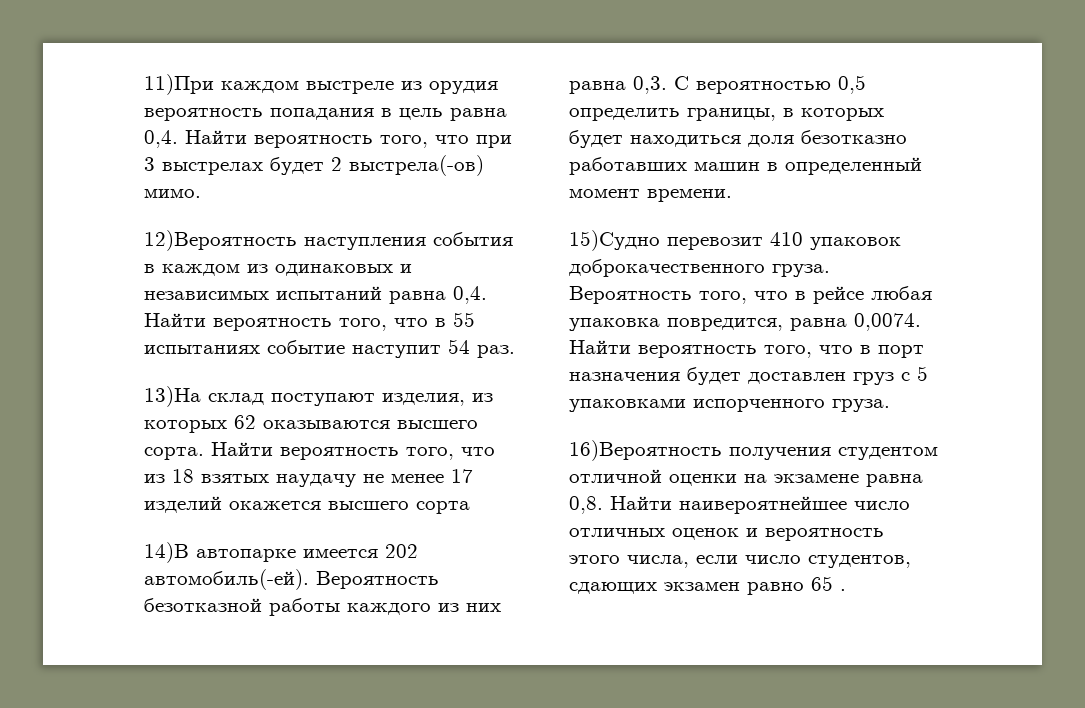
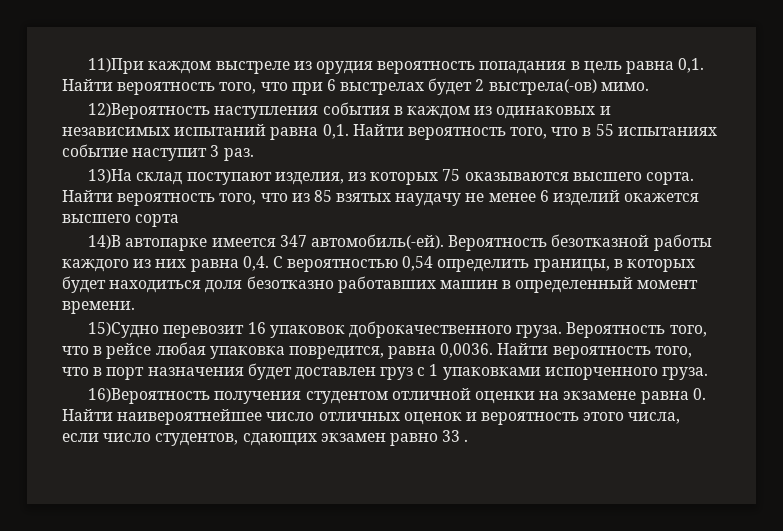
[144,130,178,148] 0,4. -> [678,58,705,73] 0,1.
[144,157,155,171] 3 -> [326,79,336,91] 6
[453,286,487,304] 0,4. -> [322,124,349,139] 0,1.
[448,339,470,354] 54 -> [210,145,220,157] 3
[234,415,256,429] 62 -> [442,169,461,181] 75
[172,469,194,483] 18 -> [313,190,332,202] 85
[451,469,473,483] 17 -> [539,190,549,202] 6
[385,544,418,558] 202 -> [279,235,307,247] 347
[633,76,667,94] 0,3. -> [242,256,269,271] 0,4.
[838,75,866,94] 0,5 -> [402,256,434,271] 0,54
[770,232,803,246] 410 -> [247,322,266,334] 16
[854,313,921,331] 0,0074. -> [440,343,494,358] 0,0036.
[917,366,928,381] 5 -> [429,364,439,376] 1
[569,496,603,514] 0,8. -> [692,388,706,400] 0.
[811,576,833,591] 65 -> [442,430,461,442] 33

